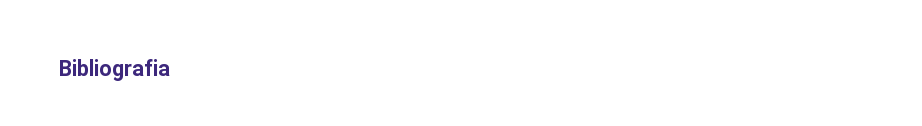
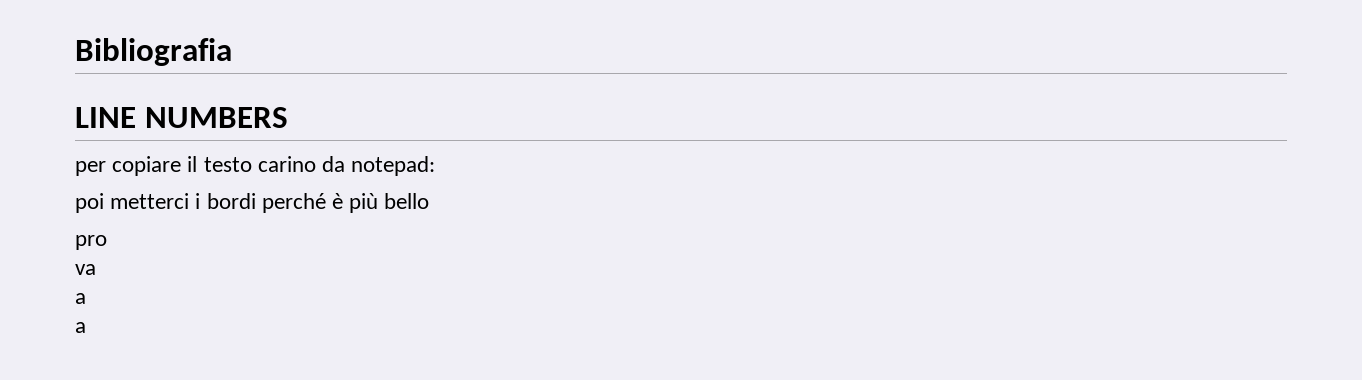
(170, 70) none -> [75,107,288,128] [75,156,436,176] [75,193,430,213] [75,235,107,250] [75,264,96,275] [75,293,86,304] [75,322,86,333] // LINE NUMBERS // per copiare il testo carino da notepad: // poi metterci i bordi perché è più bello // pro // va // a // a

